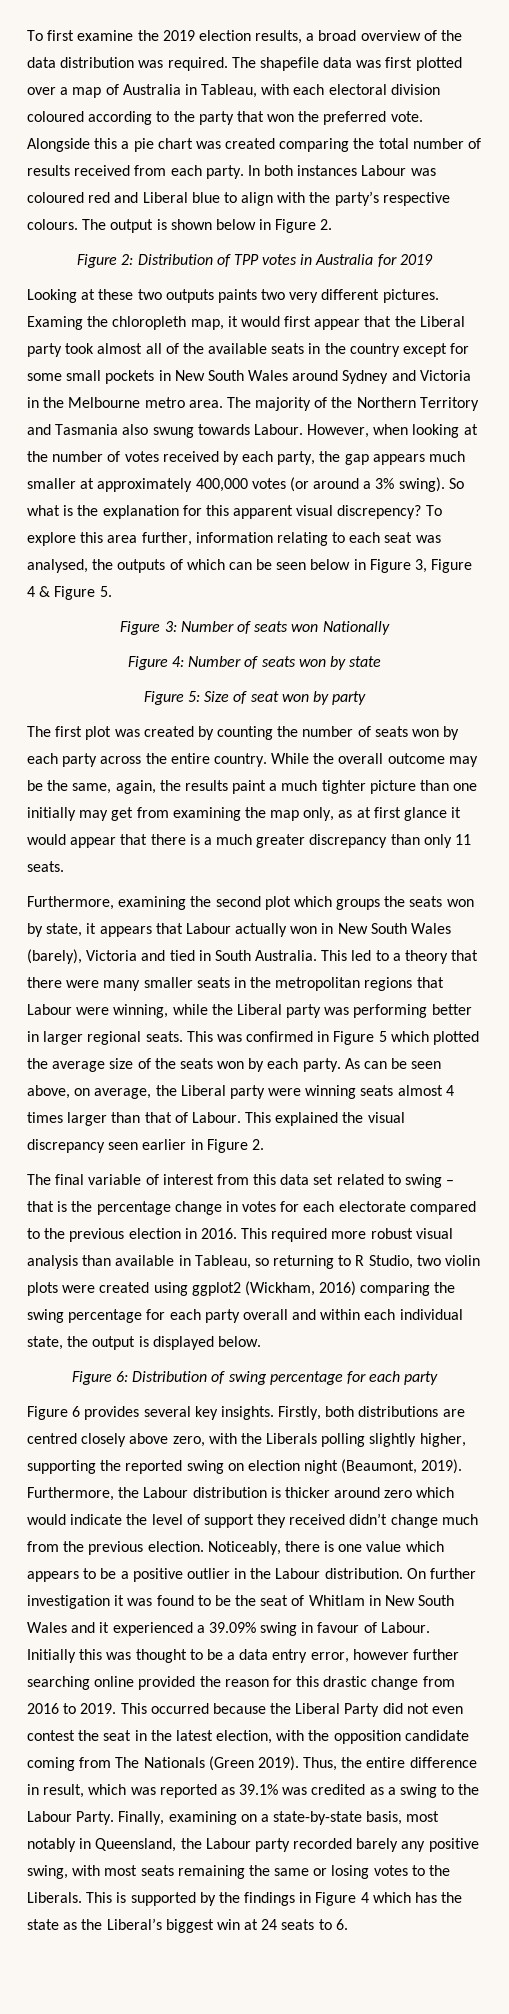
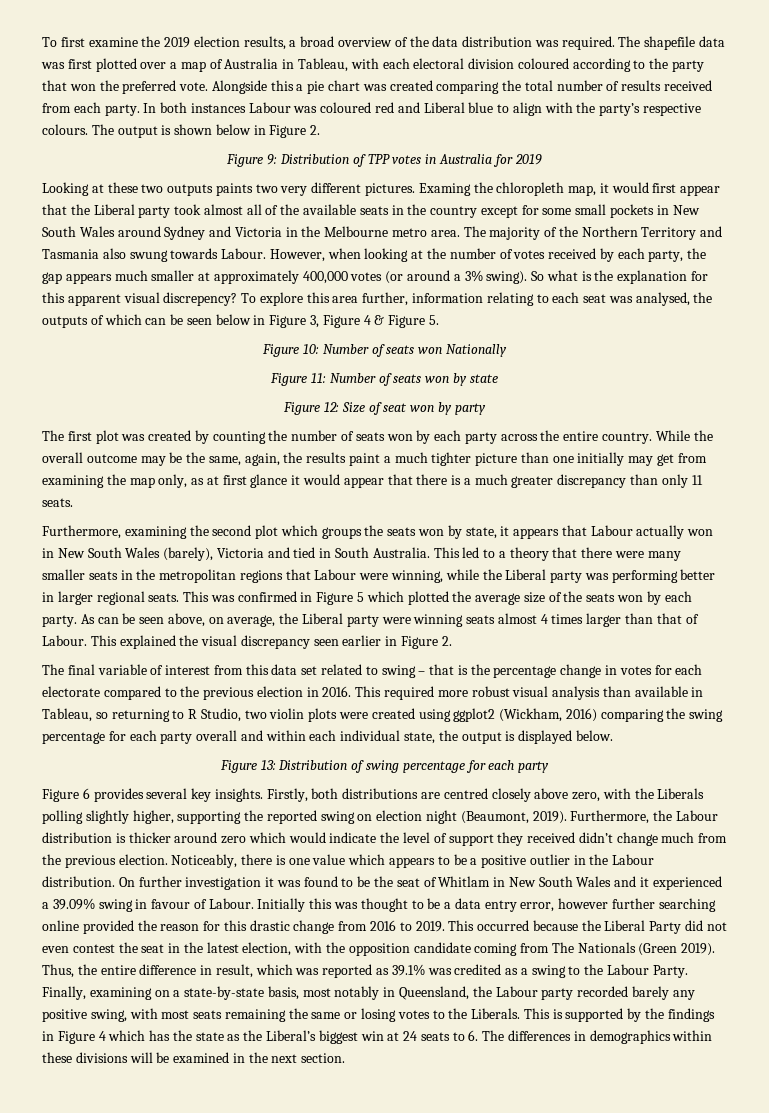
[121,254,134,265] 2: -> [267,154,278,165] 9:
[164,621,177,632] 3: -> [302,344,319,354] 10:
[172,656,185,667] 4: -> [311,373,327,383] 11:
[188,691,201,702] 5: -> [324,402,340,412] 12:
[115,1371,128,1382] 6: -> [260,760,276,770] 13:
(348, 1924) none -> [482,1030,713,1044] [42,1052,346,1063] The differences in demographics within these divisions will be examined in the next section.

